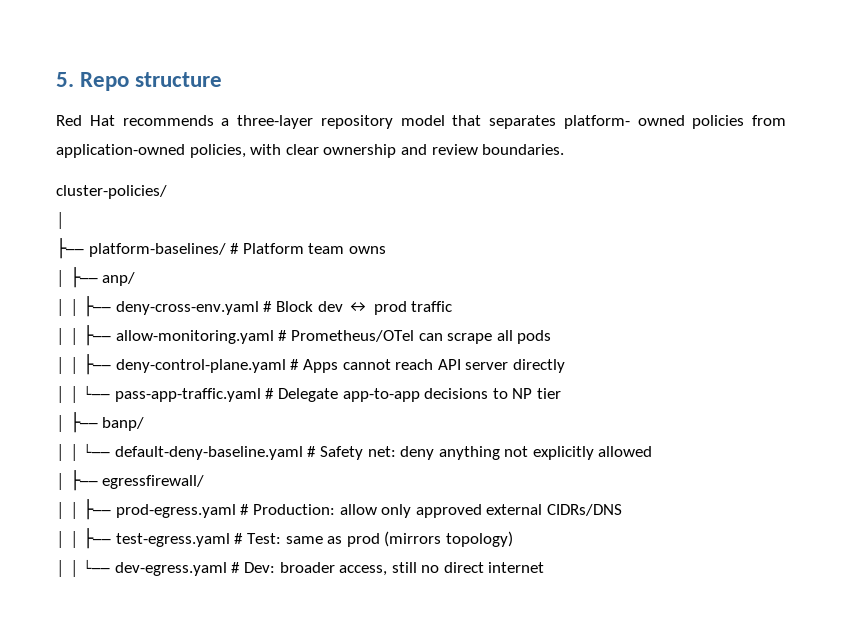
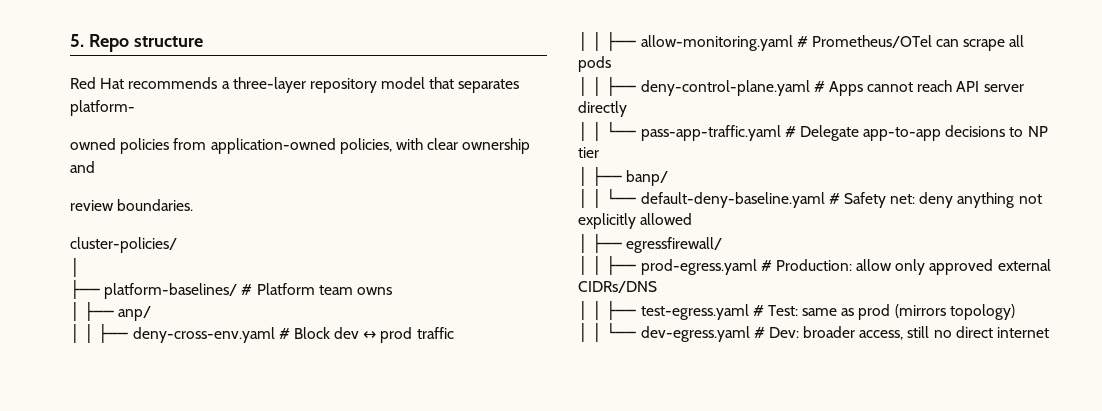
(630, 122) none -> (135, 108) //
(427, 149) none -> (95, 167) //

